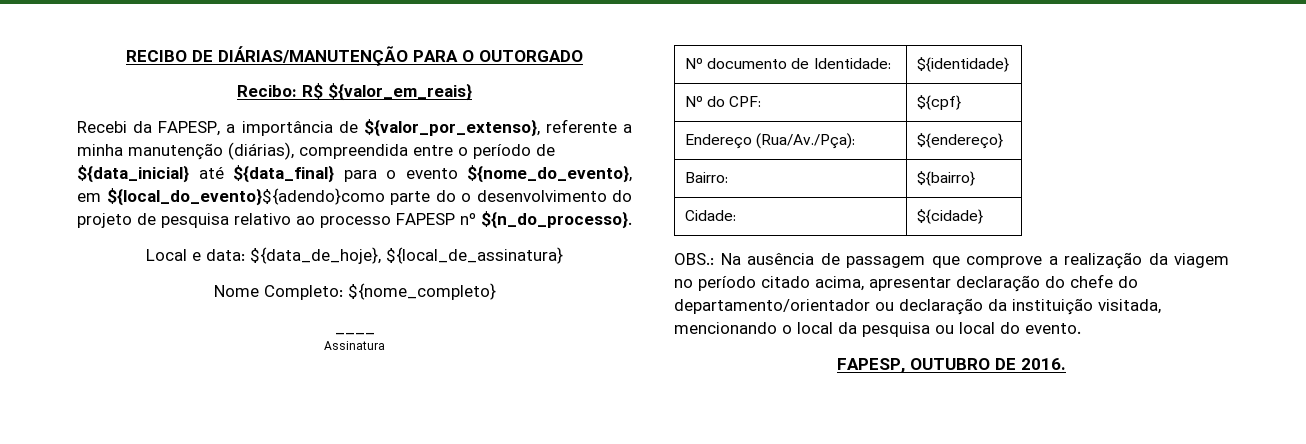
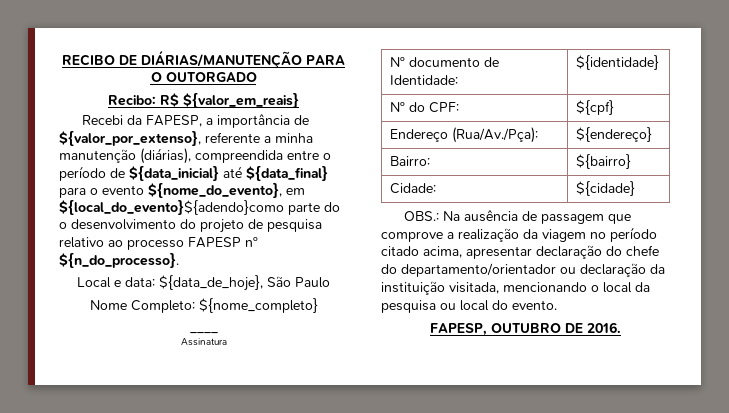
[386,247,563,264] ${local_de_assinatura} -> [267,276,330,288] São Paulo

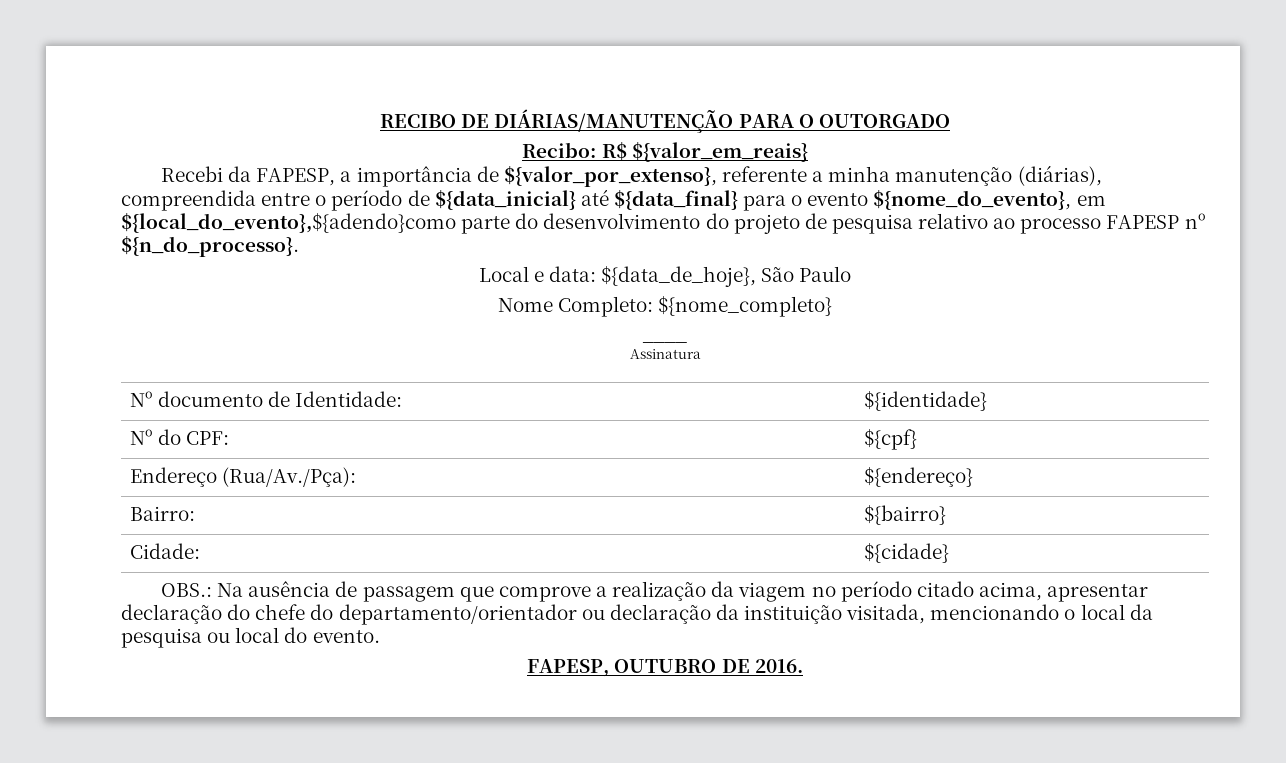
[59,200,284,215] ${local_do_evento}${adendo}como -> [121,213,456,233] ${local_do_evento},${adendo}como
[59,222,67,229] o -> (539, 221) none

